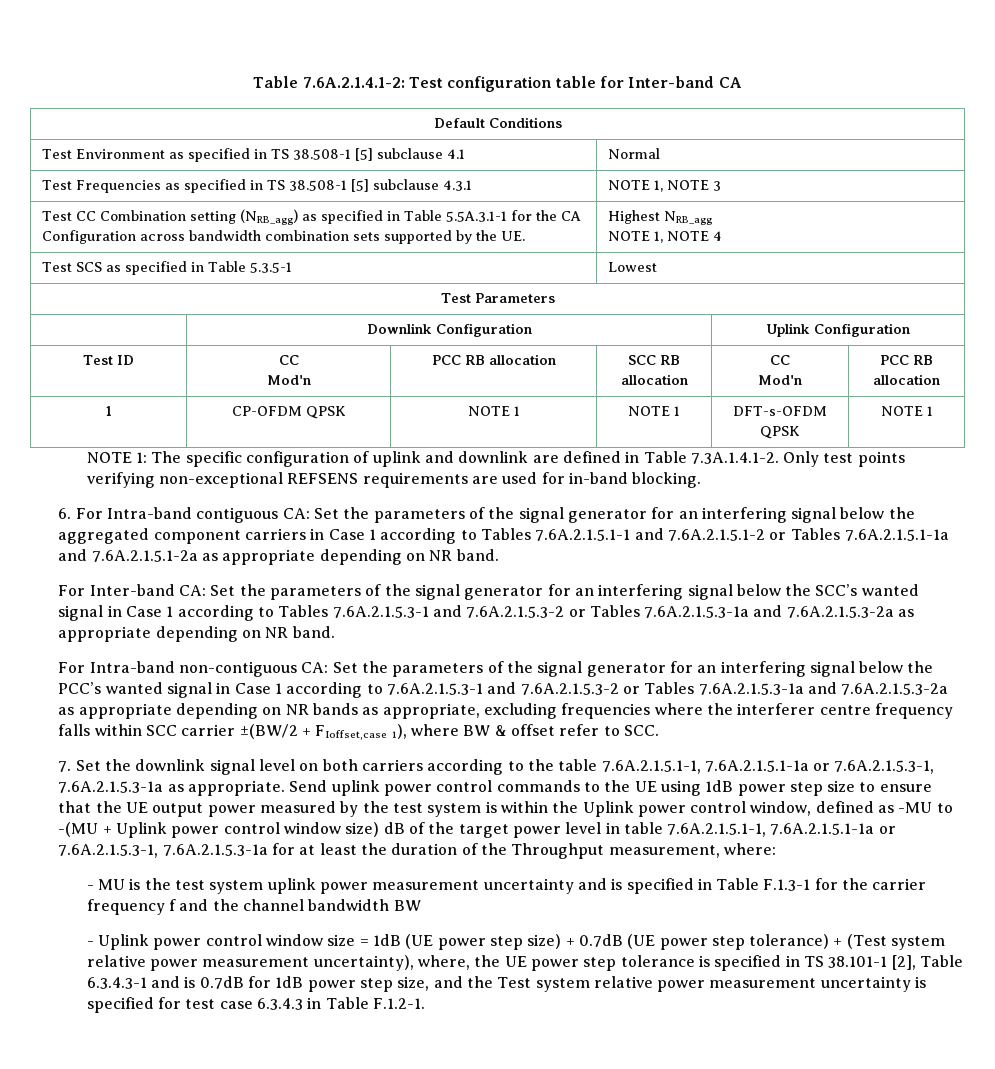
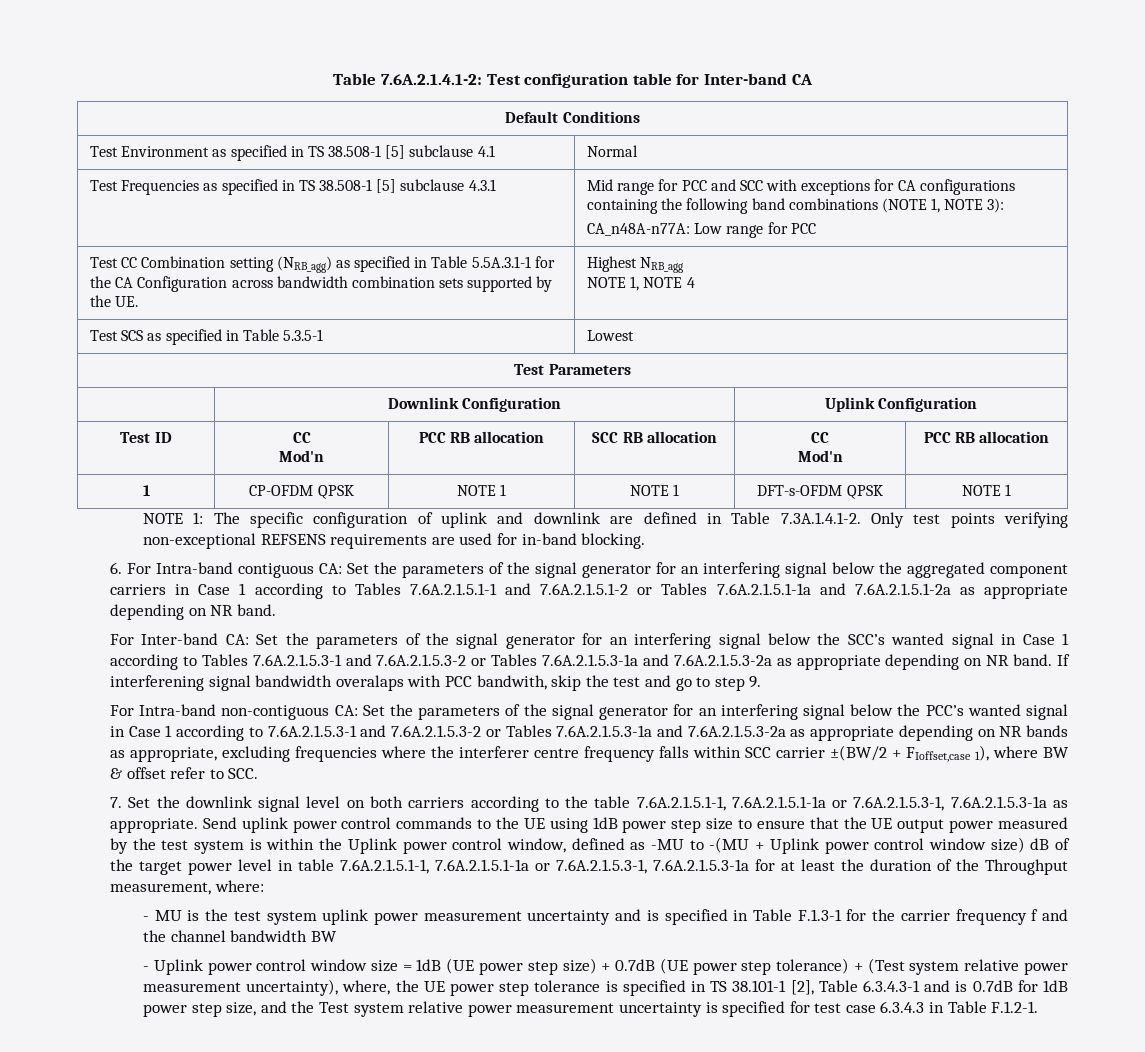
[608,180,722,192] NOTE 1, NOTE 3 -> [586,179,1015,195] [586,198,1005,214] [586,222,816,238] Mid range for PCC and SCC with exceptions for CA configurations containing the following band combinations (NOTE 1, NOTE 3): // CA_n48A-n77A: Low range for PCC
(335, 632) none -> [1057,654,1071,666] [110,675,762,691] If interferening signal bandwidth overalaps with PCC bandwith, skip the test and go to step 9.

